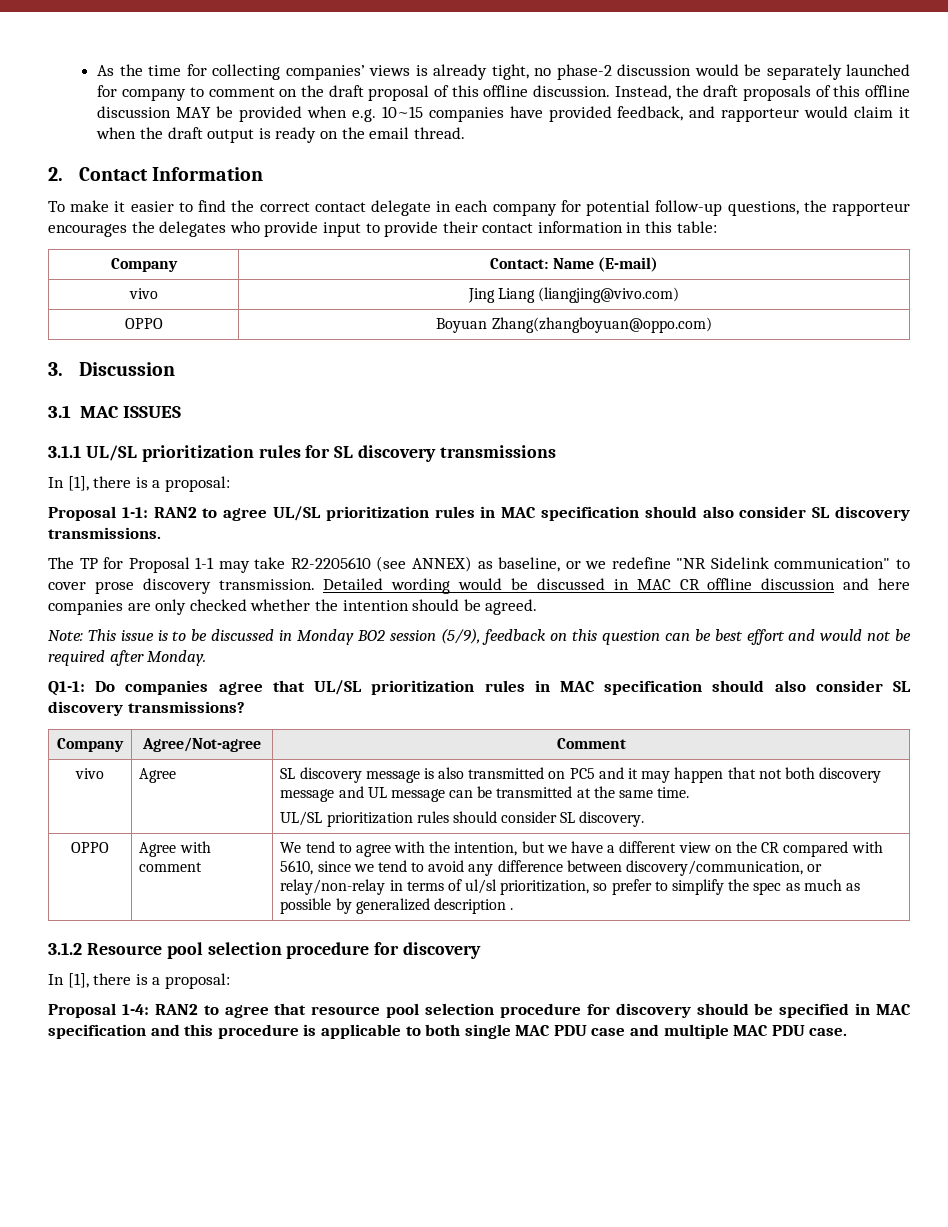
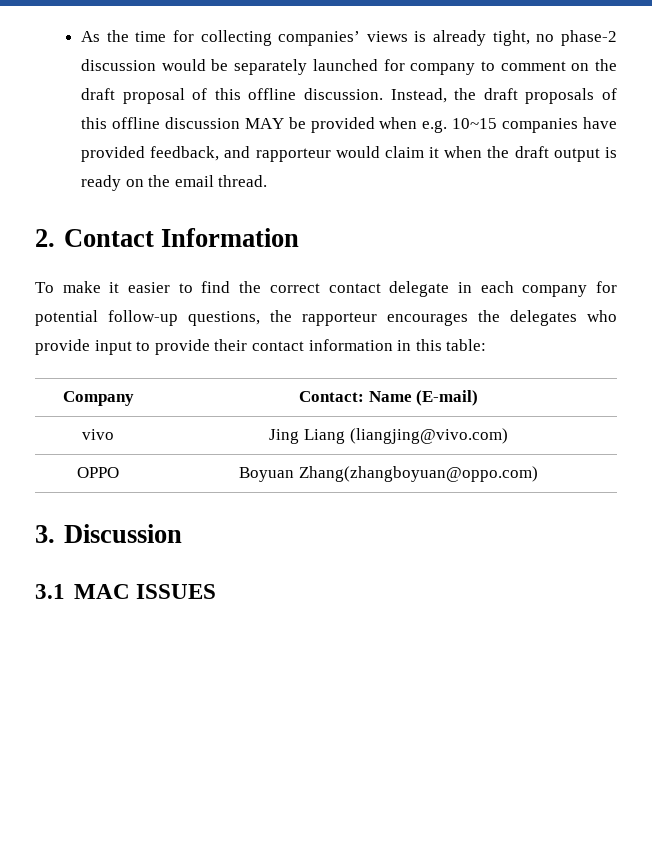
[48,445,557,462] [48,476,230,492] [48,506,910,521] [48,527,161,539] [48,556,910,573] [48,578,911,594] [48,599,538,615] [48,628,911,645] [48,650,207,666] [48,680,911,696] [48,701,245,716] [57,738,124,752] [142,737,261,752] [556,738,626,749] [75,768,104,779] [139,768,177,783] [280,767,882,783] [280,786,690,802] [280,811,645,827] [71,842,109,853] [139,841,211,857] [139,862,203,872] [280,841,883,857] [280,860,823,876] [280,879,860,895] [280,898,514,914] [48,942,482,959] [48,973,230,989] [48,1003,911,1018] [48,1024,848,1039] // 3.1.1 UL/SL prioritization rules for SL discovery transmissions // In [1], there is a proposal: // Proposal 1-1: RAN2 to agree UL/SL prioritization rules in MAC specification should also consider SL discovery transmissions. // The TP for Proposal 1-1 may take R2-2205610 (see ANNEX) as baseline, or we redefine "NR Sidelink communication" to cover prose discovery transmission. Detailed wording would be discussed in MAC CR offline discussion and here companies are only checked whether the intention should be agreed. // Note: This issue is to be discussed in Monday BO2 session (5/9), feedback on this question can be best effort and would not be required after Monday. // Q1-1: Do companies agree that UL/SL prioritization rules in MAC specification should also consider SL discovery transmissions? // Company | Agree/Not-agree | Comment // vivo | Agree | SL discovery message is also transmitted on PC5 and it may happen that not both discovery message and UL message can be transmitted at the same time. // UL/SL prioritization rules should consider SL discovery. // OPPO | Agree with comment | We tend to agree with the intention, but we have a different view on the CR compared with 5610, since we tend to avoid any difference between discovery/communication, or relay/non-relay in terms of ul/sl prioritization, so prefer to simplify the spec as much as possible by generalized description . // 3.1.2 Resource pool selection procedure for discovery // In [1], there is a proposal: // Proposal 1-4: RAN2 to agree that resource pool selection procedure for discovery should be specified in MAC specification and this procedure is applicable to both single MAC PDU case and multiple MAC PDU case. -> (216, 591) none

